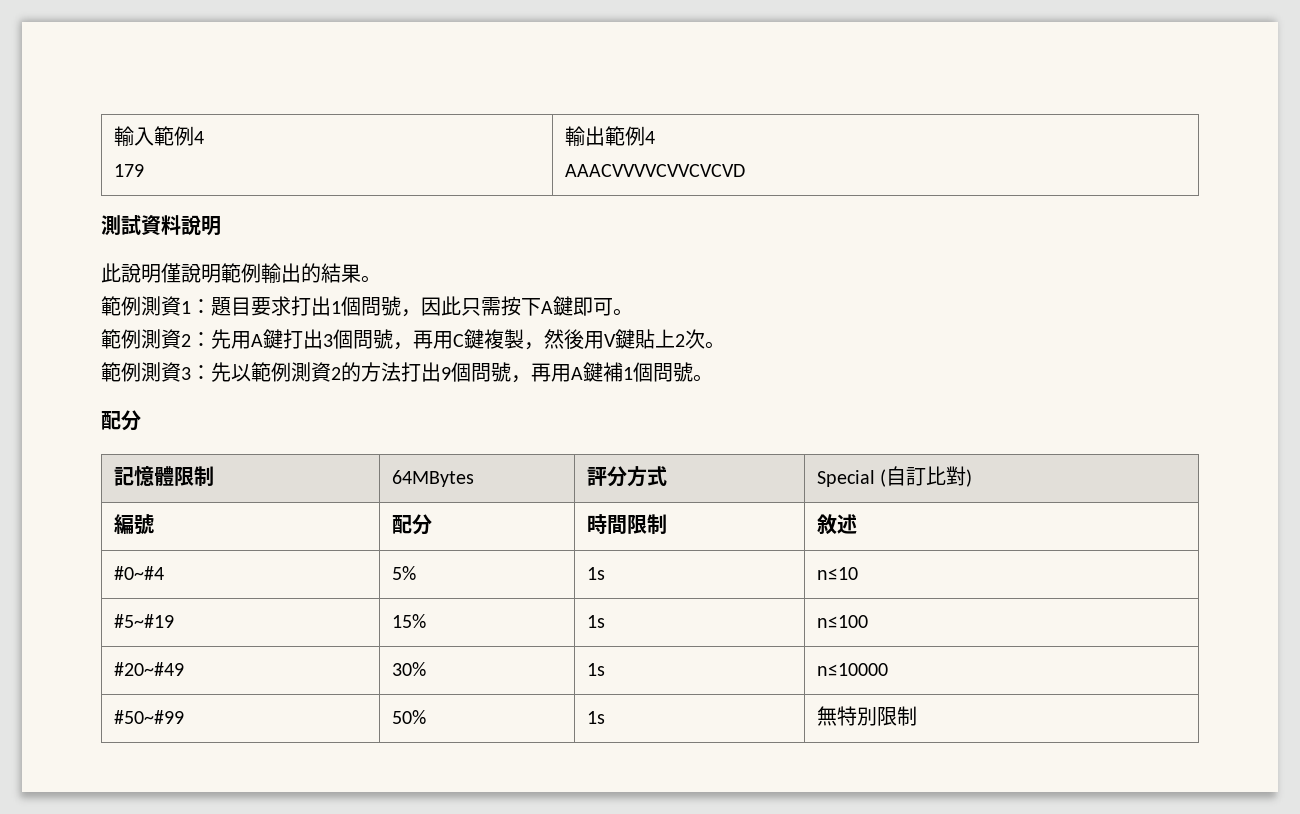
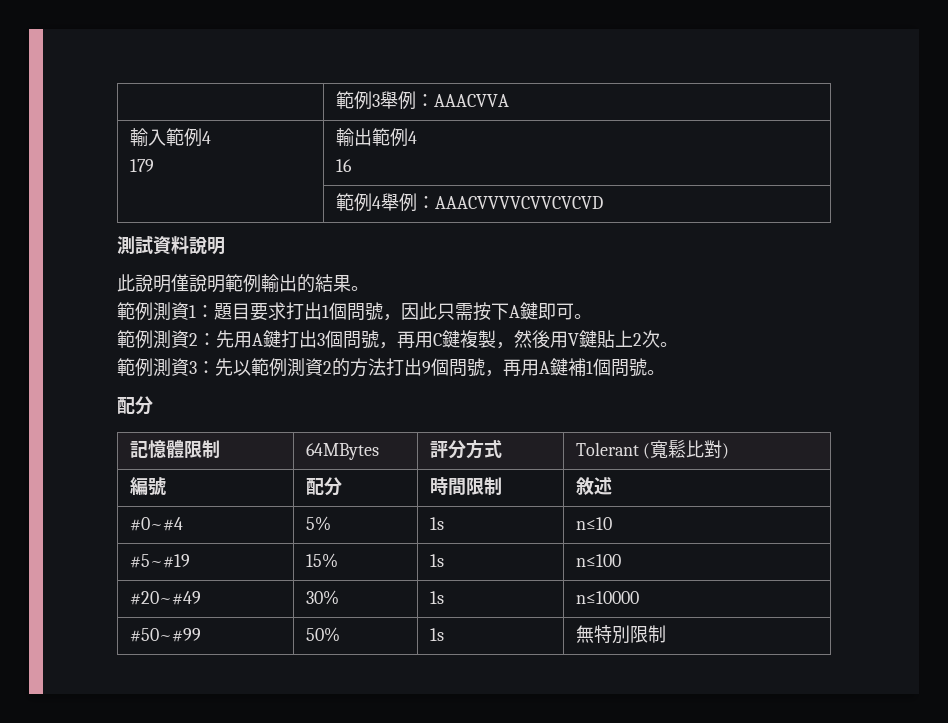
(113, 136) none -> [335,91,509,110] | 範例3舉例：AAACVVA //
(655, 137) none -> [335,159,352,172] [335,193,435,212] 16 // | 範例4舉例：
[816,466,927,487] Special (自訂 -> [575,439,687,459] Tolerant (寬鬆

